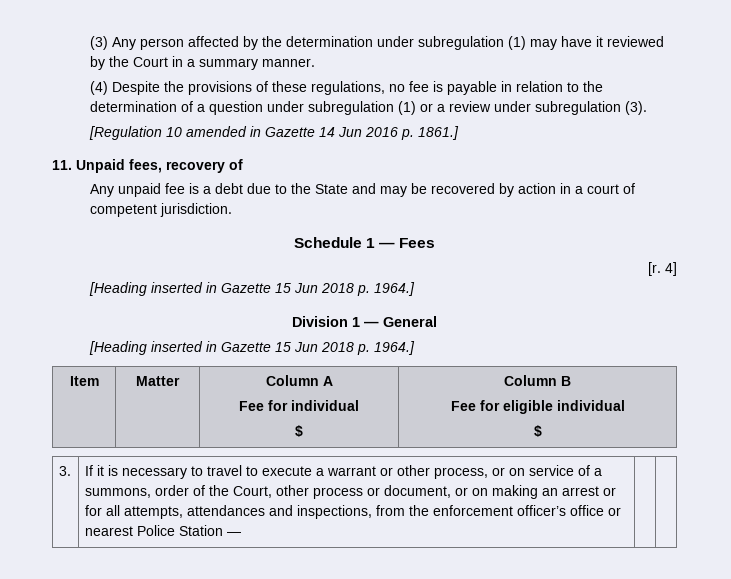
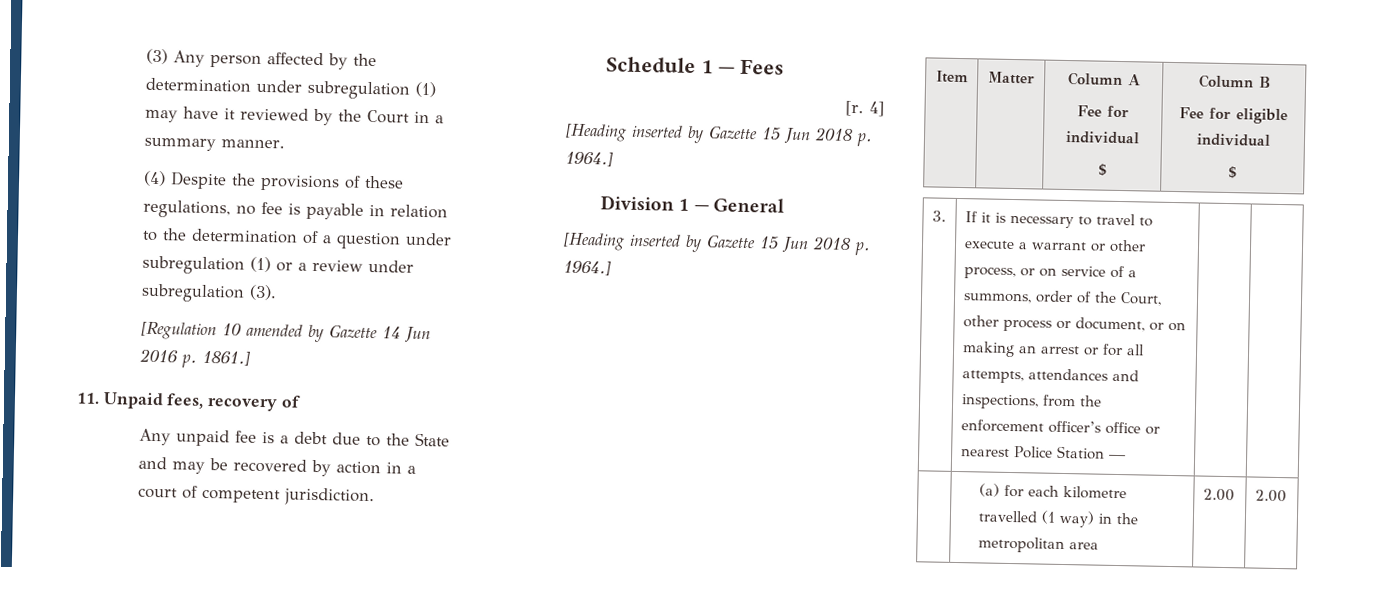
[250,126,262,137] in -> [307,324,324,343] by
[206,282,218,293] in -> [686,125,704,144] by
[206,341,218,352] in -> [684,234,702,253] by
(241, 534) none -> [978,483,1127,500] [977,510,1139,528] [977,536,1099,554] [1202,488,1235,502] [1254,489,1287,503] // | (a) for each kilometre travelled (1 way) in the metropolitan area | 2.00 | 2.00

